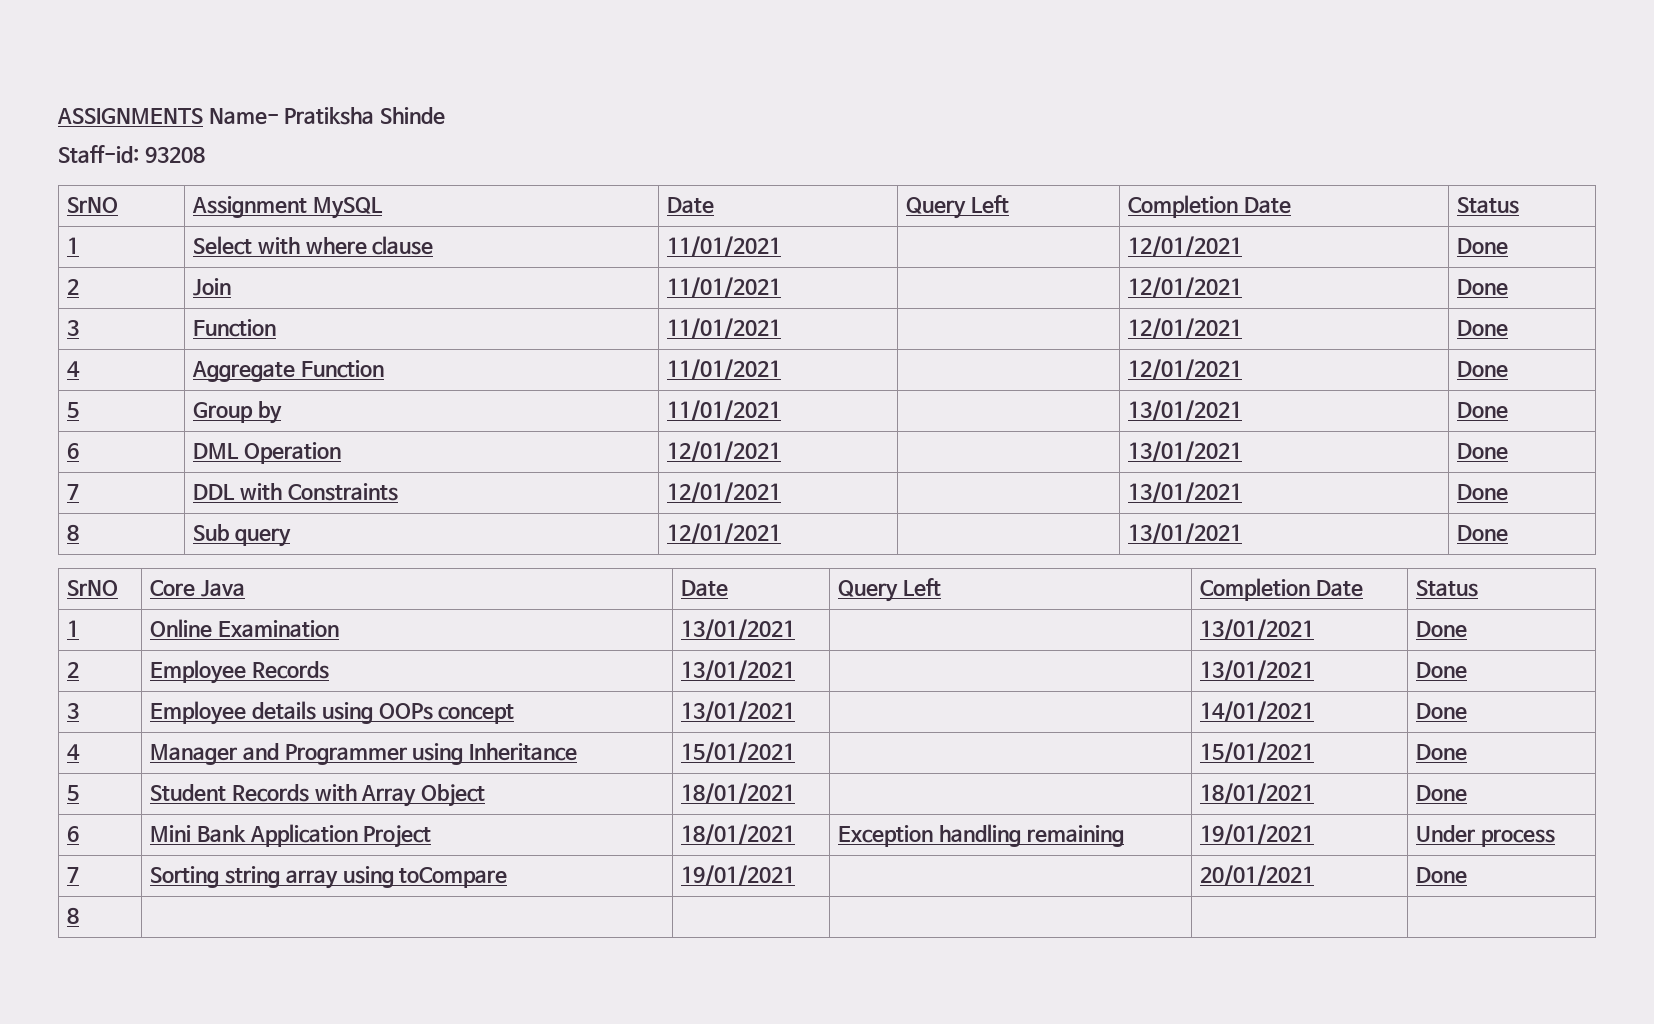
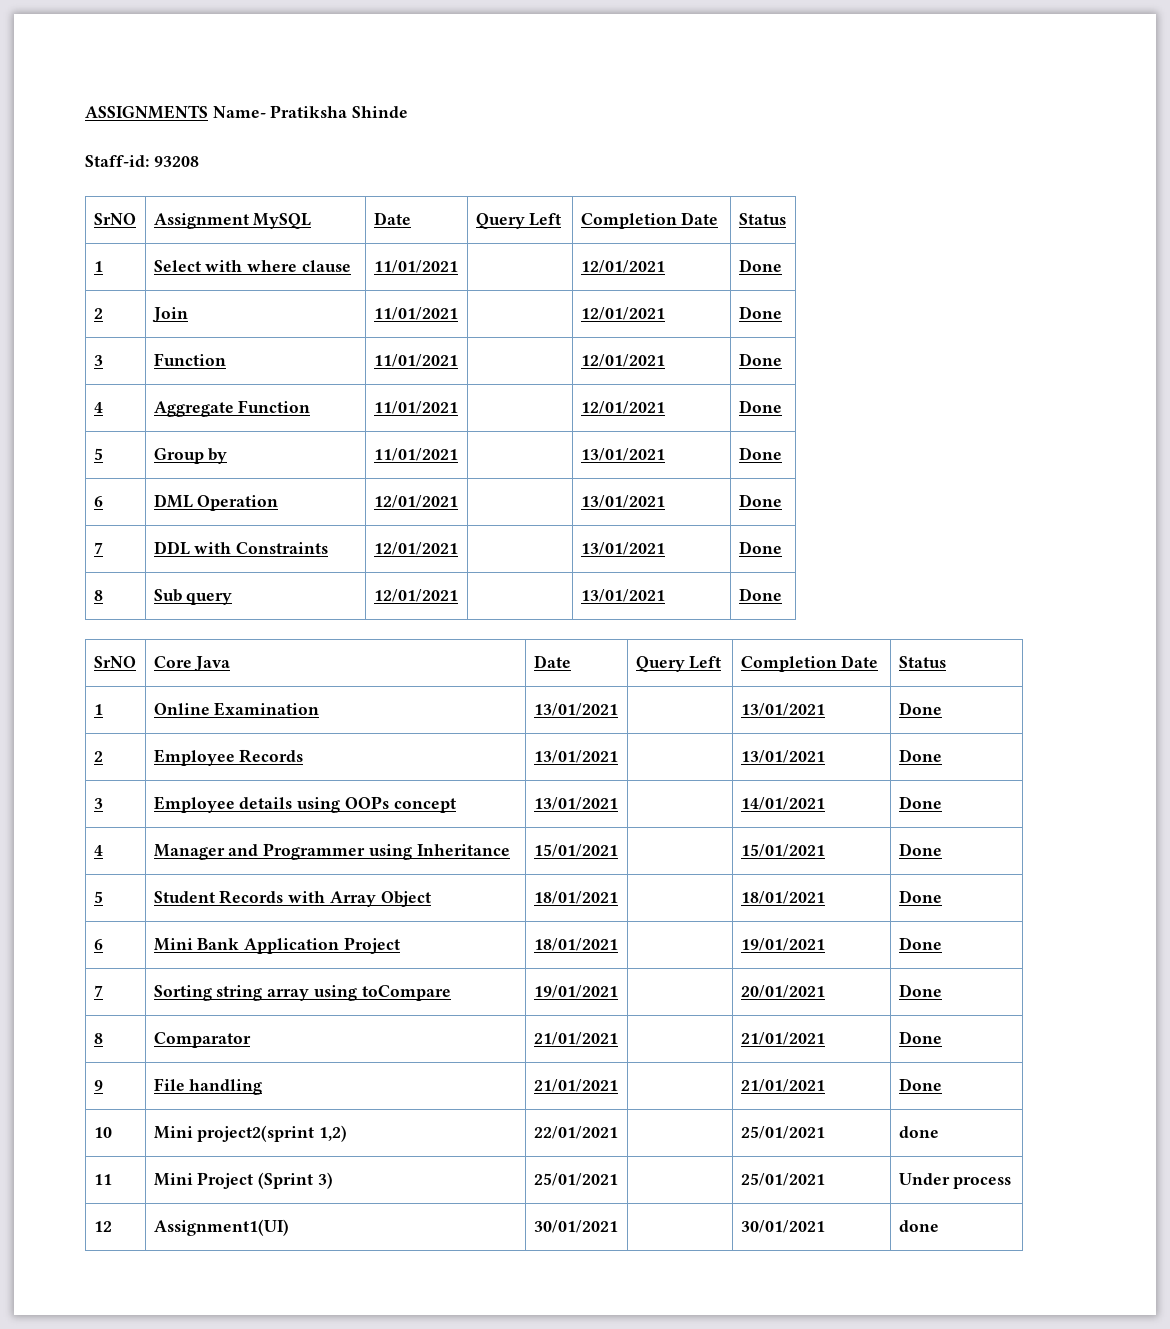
[838,824,1124,847] [1200,824,1315,845] [1416,825,1556,847] Exception handling remaining | 19/01/2021 | Under process -> [740,938,825,951] [898,937,942,950] | 19/01/2021 | Done
(80, 915) | | | | -> [153,1032,251,1048] [533,1032,618,1045] [740,1032,825,1045] [898,1031,942,1044] [93,1080,103,1091] [153,1078,263,1095] [533,1079,618,1092] [740,1079,825,1092] [898,1078,942,1091] [93,1127,112,1138] [153,1125,348,1142] [533,1126,618,1139] [740,1126,825,1139] [898,1126,939,1138] [93,1174,112,1185] [153,1172,333,1189] [533,1173,618,1186] [740,1173,825,1186] [898,1173,1012,1189] [93,1221,112,1232] [153,1219,289,1236] [533,1220,618,1233] [740,1220,825,1233] [898,1220,939,1232] Comparator | 21/01/2021 | | 21/01/2021 | Done // 9 | File handling | 21/01/2021 | | 21/01/2021 | Done // 10 | Mini project2(sprint 1,2) | 22/01/2021 | | 25/01/2021 | done // 11 | Mini Project (Sprint 3) | 25/01/2021 | | 25/01/2021 | Under process // 12 | Assignment1(UI) | 30/01/2021 | | 30/01/2021 | done

